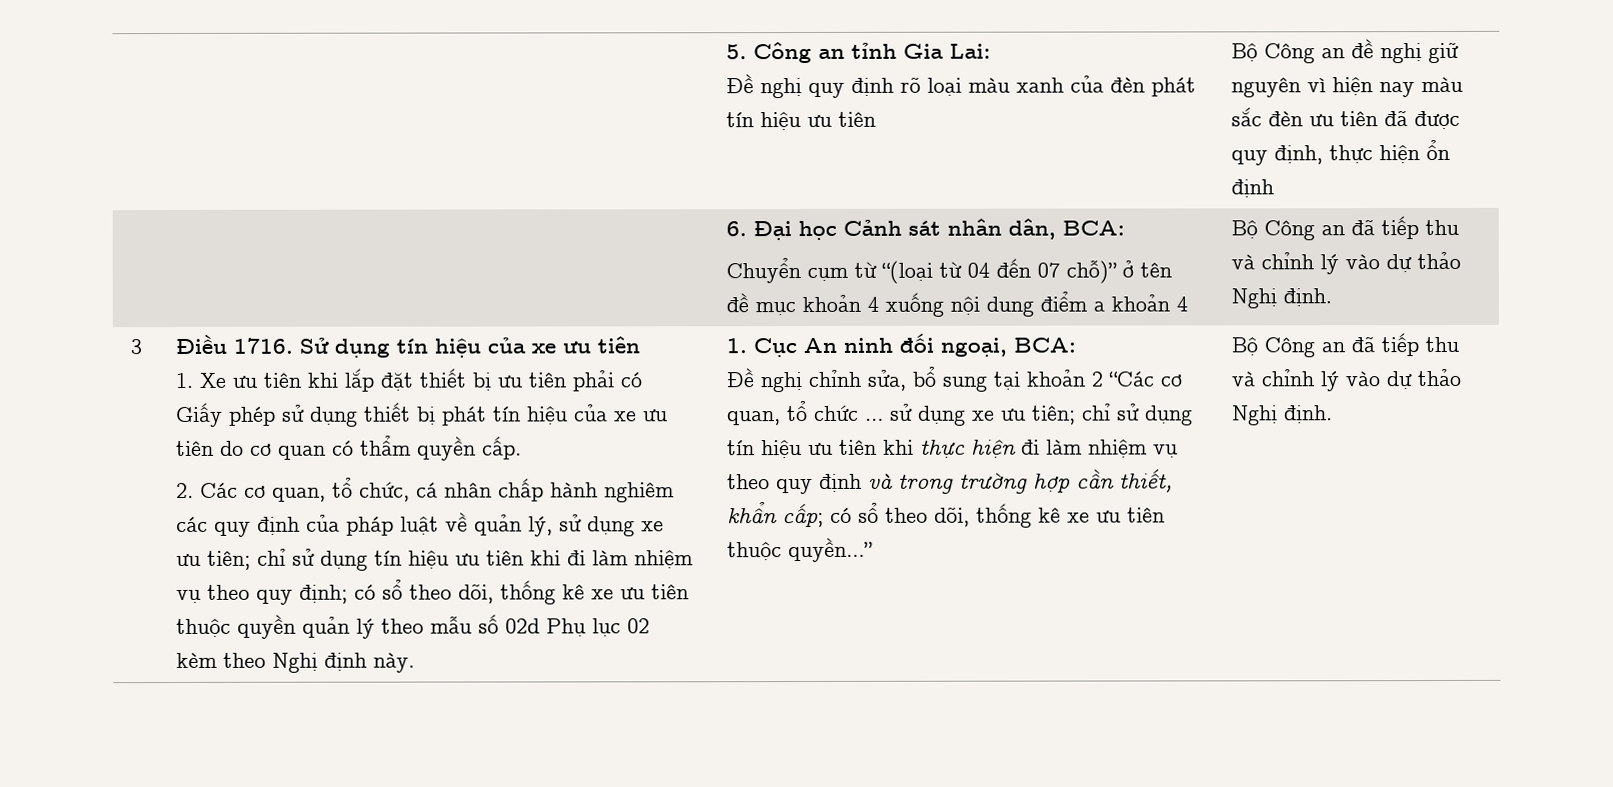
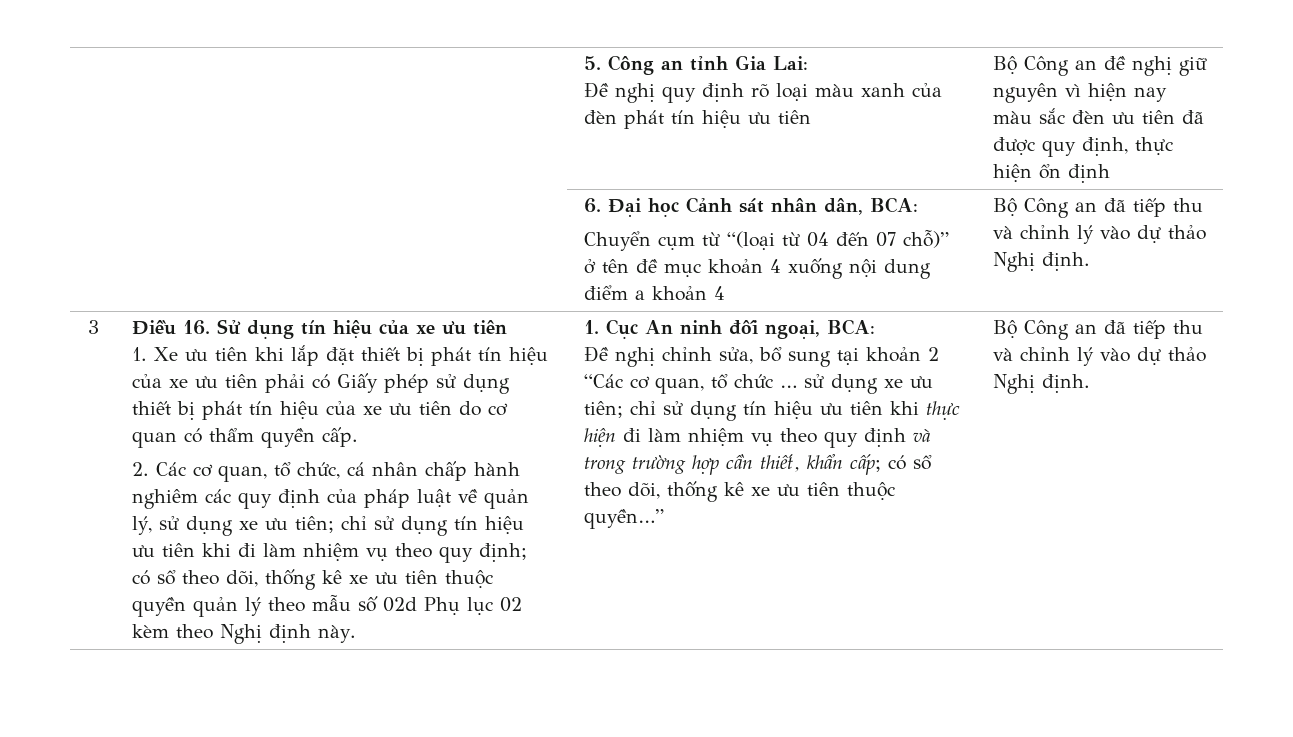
[233,337,294,354] 1716. -> [182,320,210,335] 16.
(492, 381) none -> [430,347,548,366] [131,374,188,388] phát tín hiệu của xe

